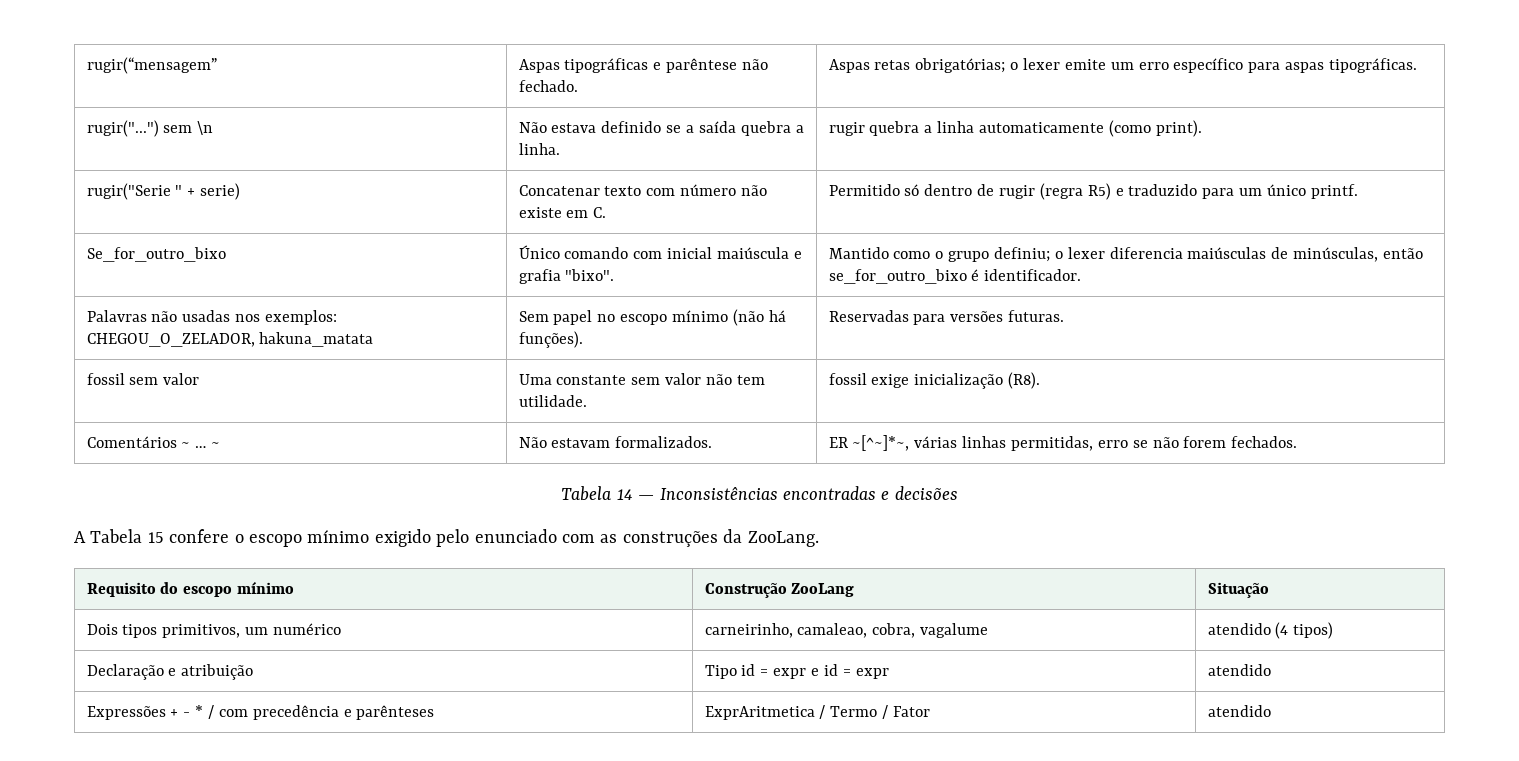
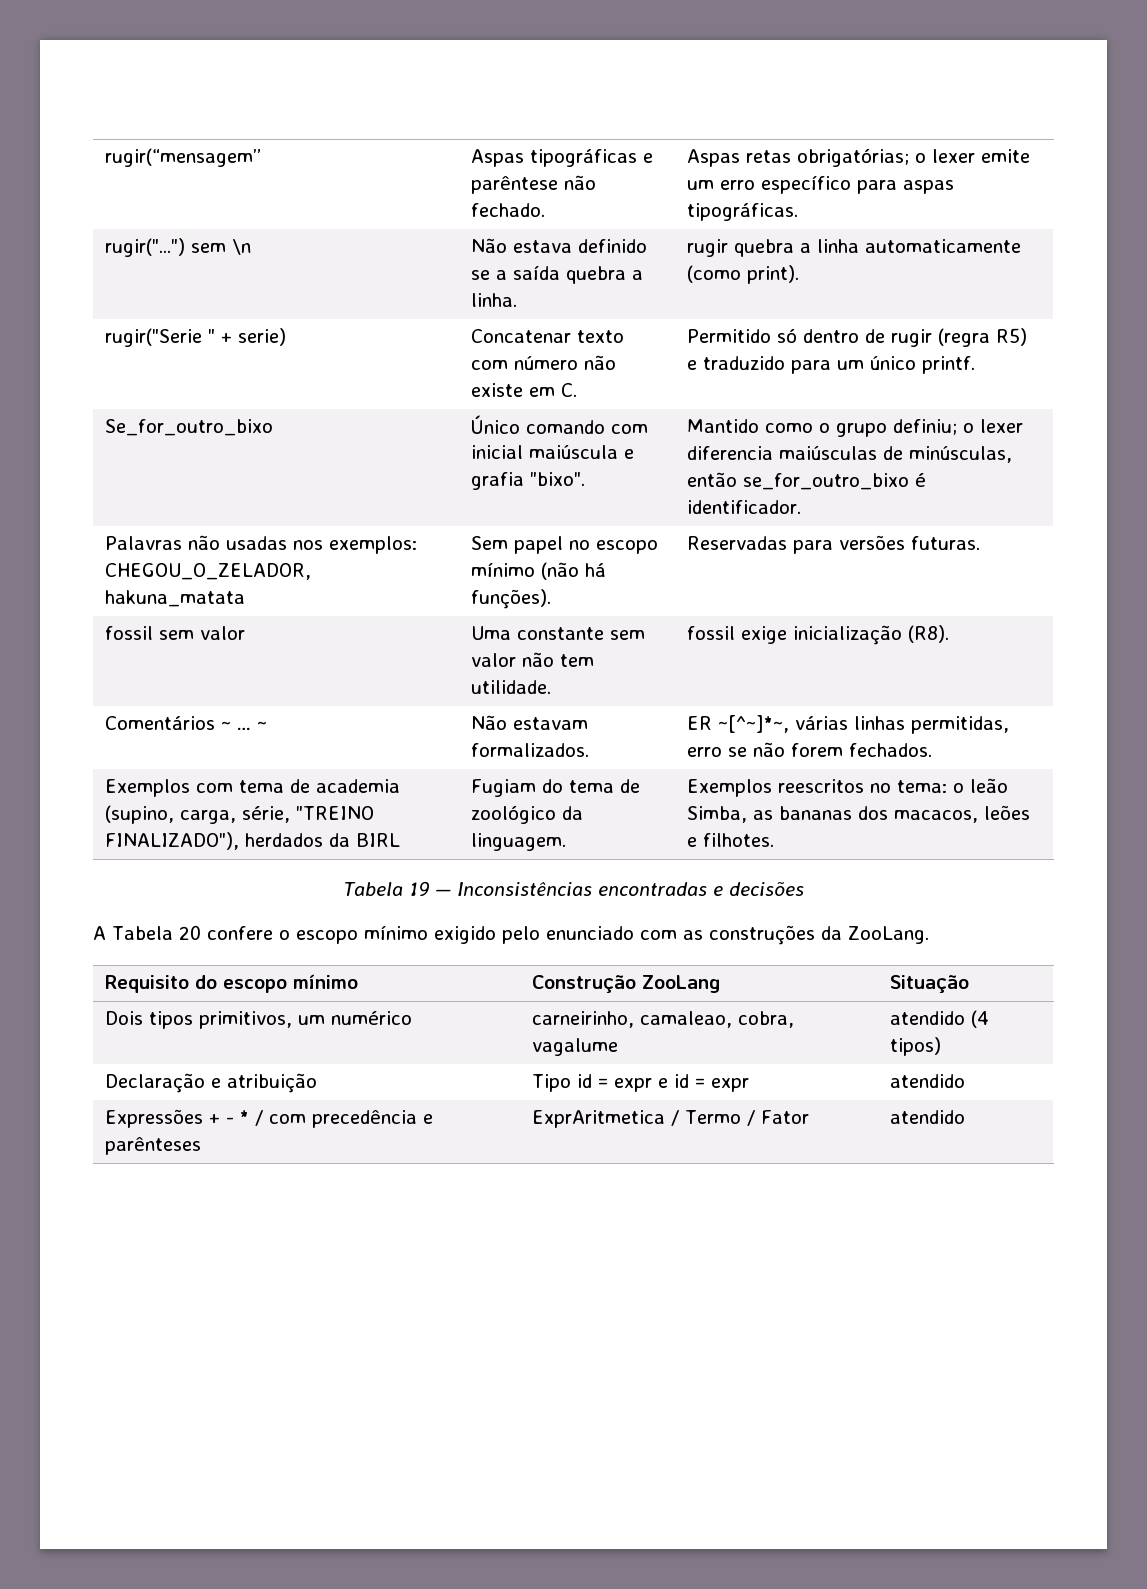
[561,486,633,501] // Tabela 14 -> [105,779,401,797] [105,805,375,824] [105,832,401,850] [471,779,641,797] [471,805,584,824] [471,833,567,851] [687,778,1009,797] [687,805,1031,823] [687,833,775,847] [343,881,430,896] // Exemplos com tema de academia (supino, carga, série, "TREINO FINALIZADO"), herdados da BIRL | Fugiam do tema de zoológico da linguagem. | Exemplos reescritos no tema: o leão Simba, as bananas dos macacos, leões e filhotes. // Tabela 19
[147,532,164,543] 15 -> [178,925,201,940] 20

